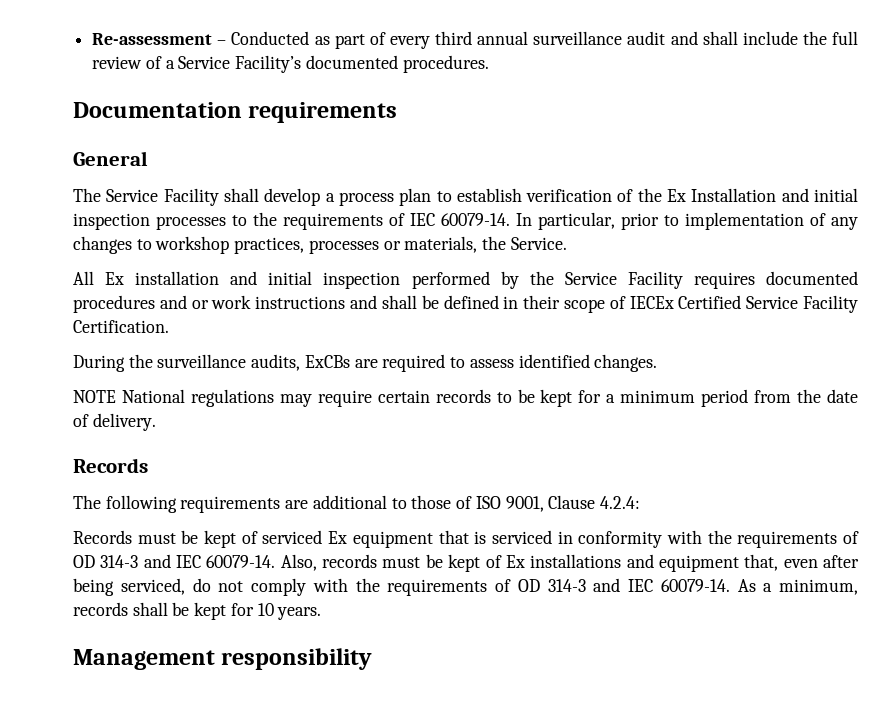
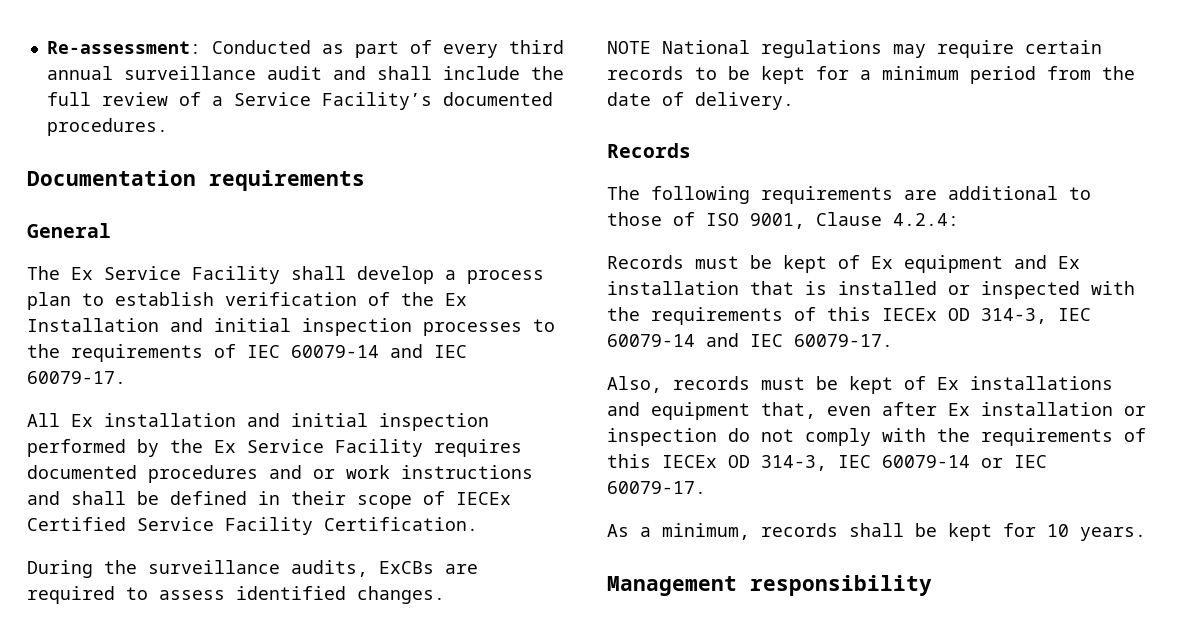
[92,33,227,45] Re-assessment – -> [46,41,201,54] Re-assessment:
(101, 195) none -> [71,267,93,280] Ex
[441,212,858,230] [73,236,567,254] 60079-14. In particular, prior to implementation of any changes to workshop practices, processes or materials, the Service. -> [291,344,467,358] [27,371,126,384] 60079-14 and IEC 60079-17.
(554, 278) none -> [214,440,236,453] Ex
[262,530,323,544] serviced -> (860, 262) none
[438,530,859,548] [73,554,276,568] that is serviced in conformity with the requirements of OD 314-3 and IEC 60079-14. -> [1014,255,1080,269] [607,281,1135,299] [607,307,1091,325] [607,333,893,347] and Ex installation that is installed or inspected with the requirements of this IECEx OD 314-3, IEC 60079-14 and IEC 60079-17. //
[73,578,185,596] being serviced, -> [948,402,1146,416] [607,428,717,446] Ex installation or inspection
[517,578,730,592] OD 314-3 and IEC 60079-14. -> [607,454,1047,471] [607,481,706,494] this IECEx OD 314-3, IEC 60079-14 or IEC 60079-17. //

